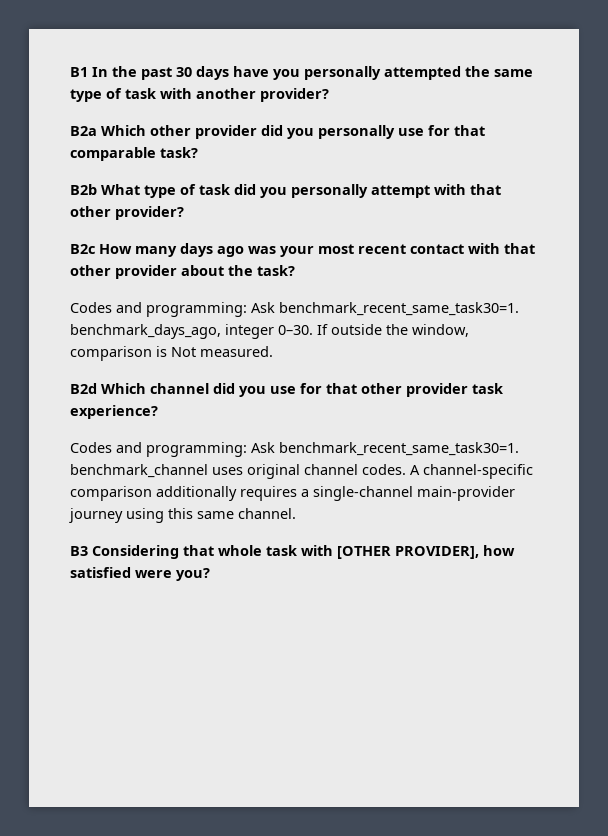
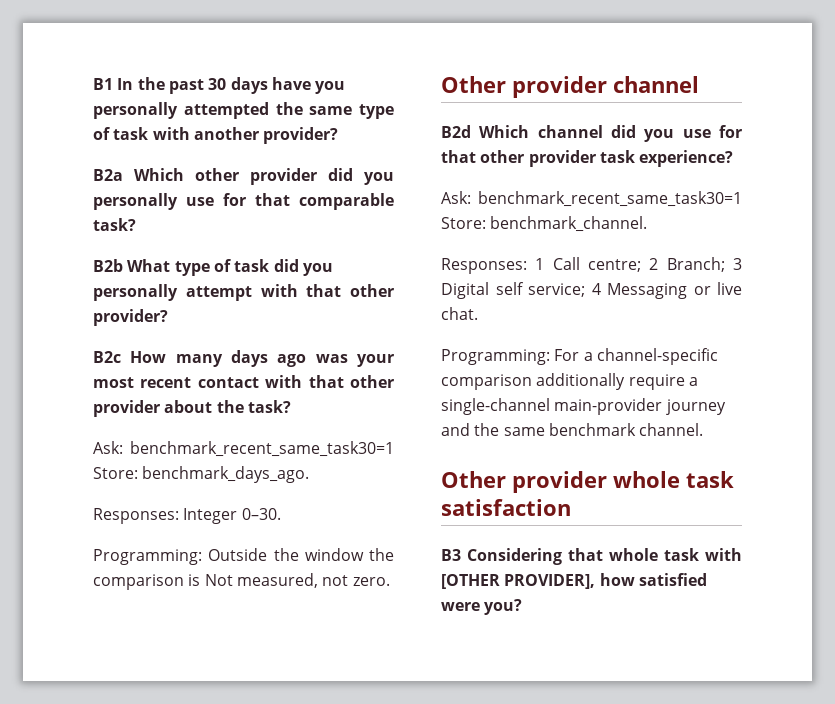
[70,302,519,317] [70,324,469,339] [70,346,273,361] Codes and programming: Ask benchmark_recent_same_task30=1. benchmark_days_ago, integer 0–30. If outside the window, comparison is Not measured. -> [93,441,394,457] [93,466,310,483] [93,508,281,524] [93,548,394,565] [93,573,390,590] [441,76,699,98] Ask: benchmark_recent_same_task30=1 Store: benchmark_days_ago. // Responses: Integer 0–30. // Programming: Outside the window the comparison is Not measured, not zero. // Other provider channel
[70,442,519,457] [70,464,420,479] Codes and programming: Ask benchmark_recent_same_task30=1. benchmark_channel uses original channel codes. A -> [441,191,742,207] [441,216,648,232] [441,257,742,274] [441,282,742,299] [441,307,478,320] [441,349,593,365] Ask: benchmark_recent_same_task30=1 Store: benchmark_channel. // Responses: 1 Call centre; 2 Branch; 3 Digital self service; 4 Messaging or live chat. // Programming: For a
[240,486,297,501] requires -> [628,374,685,390] require
[126,508,296,523] using this same channel. -> [441,423,704,436] [441,471,734,493] [441,499,571,516] and the same benchmark channel. // Other provider whole task satisfaction

